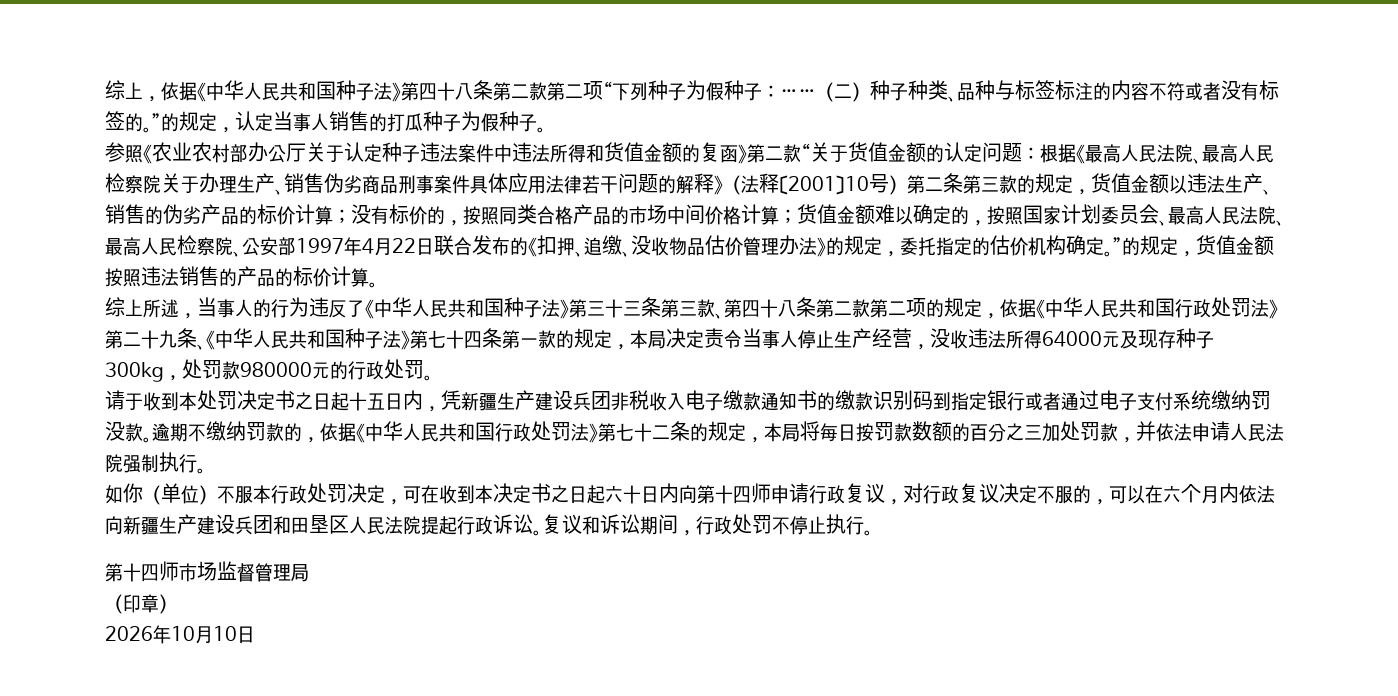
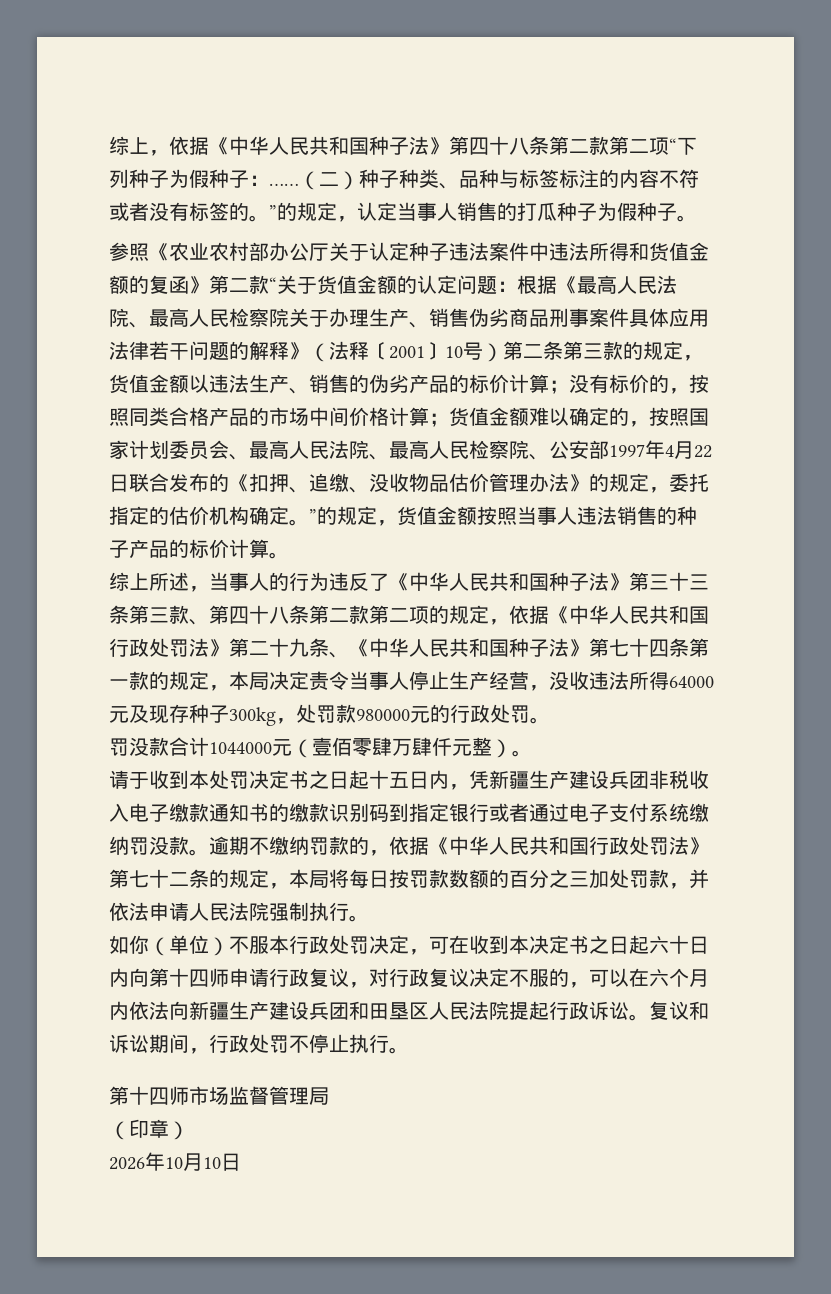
(141, 278) none -> [517,506,577,525] 当事人
(237, 277) none -> [677,506,697,525] [109,540,129,558] 种子
(433, 378) none -> [109,737,532,758] // 罚没款合计1044000元（壹佰零肆万肆仟元整）。

